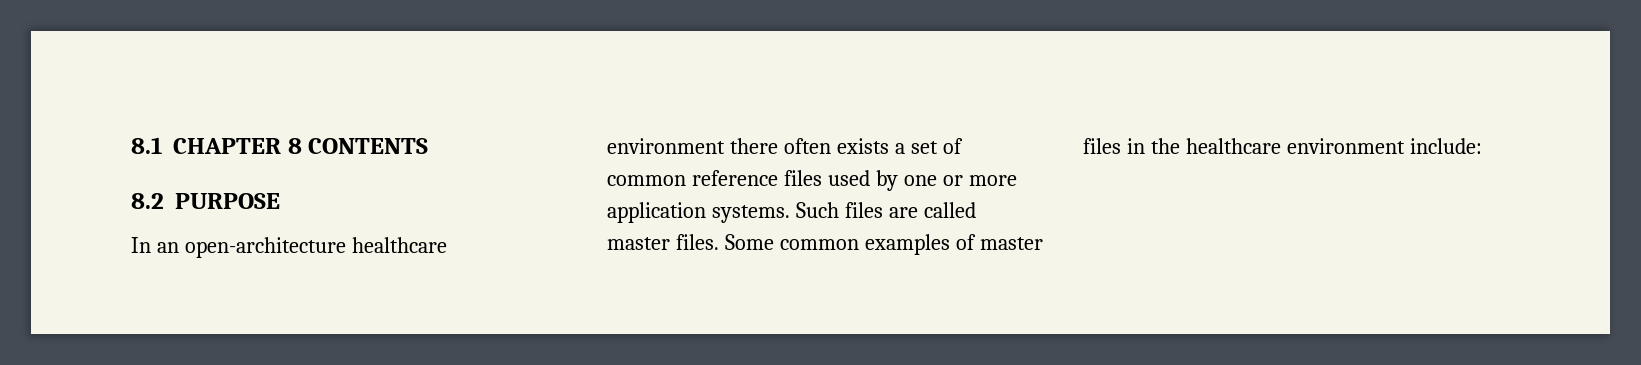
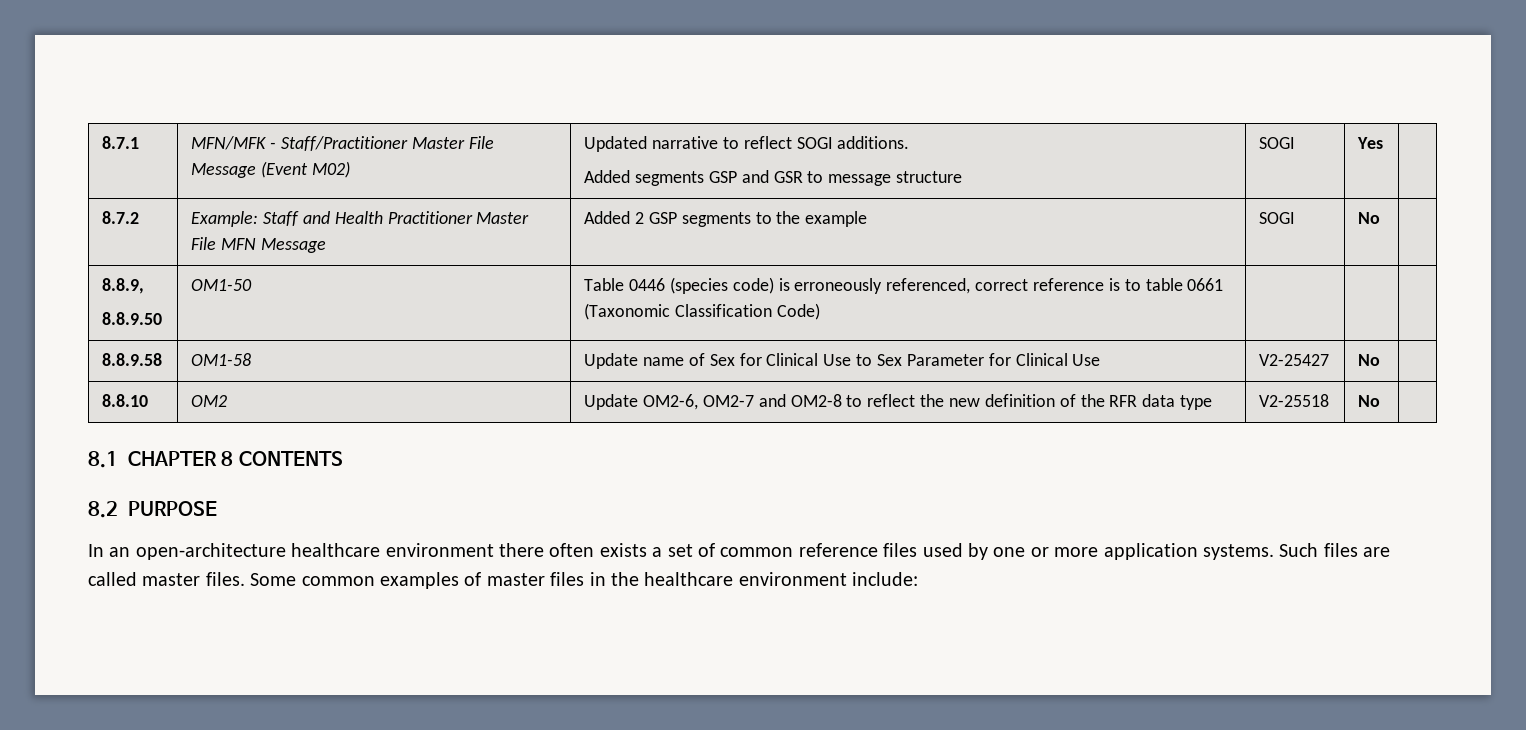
(131, 145) none -> [102,136,140,149] [191,136,494,151] [191,161,350,178] [584,136,910,152] [584,170,963,186] [1259,137,1296,149] [1357,137,1384,149] [102,211,140,224] [191,211,530,227] [191,237,326,253] [584,211,868,227] [1259,212,1296,224] [1358,212,1381,224] [102,278,145,294] [102,312,163,325] [191,279,253,291] [584,277,1224,294] [584,303,820,320] [102,353,163,366] [191,353,252,366] [584,353,1101,369] [1259,354,1330,366] [1358,354,1381,366] [102,394,149,407] [191,395,228,407] [584,394,1213,410] [1259,394,1330,407] [1358,395,1381,407] 8.7.1 | MFN/MFK - Staff/Practitioner Master File Message (Event M02) | Updated narrative to reflect SOGI additions. // Added segments GSP and GSR to message structure | SOGI | Yes | // 8.7.2 | Example: Staff and Health Practitioner Master File MFN Message | Added 2 GSP segments to the example | SOGI | No | // 8.8.9, // 8.8.9.50 | OM1-50 | Table 0446 (species code) is erroneously referenced, correct reference is to table 0661 (Taxonomic Classification Code) | | | // 8.8.9.58 | OM1-58 | Update name of Sex for Clinical Use to Sex Parameter for Clinical Use | V2-25427 | No | // 8.8.10 | OM2 | Update OM2-6, OM2-7 and OM2-8 to reflect the new definition of the RFR data type | V2-25518 | No | //

